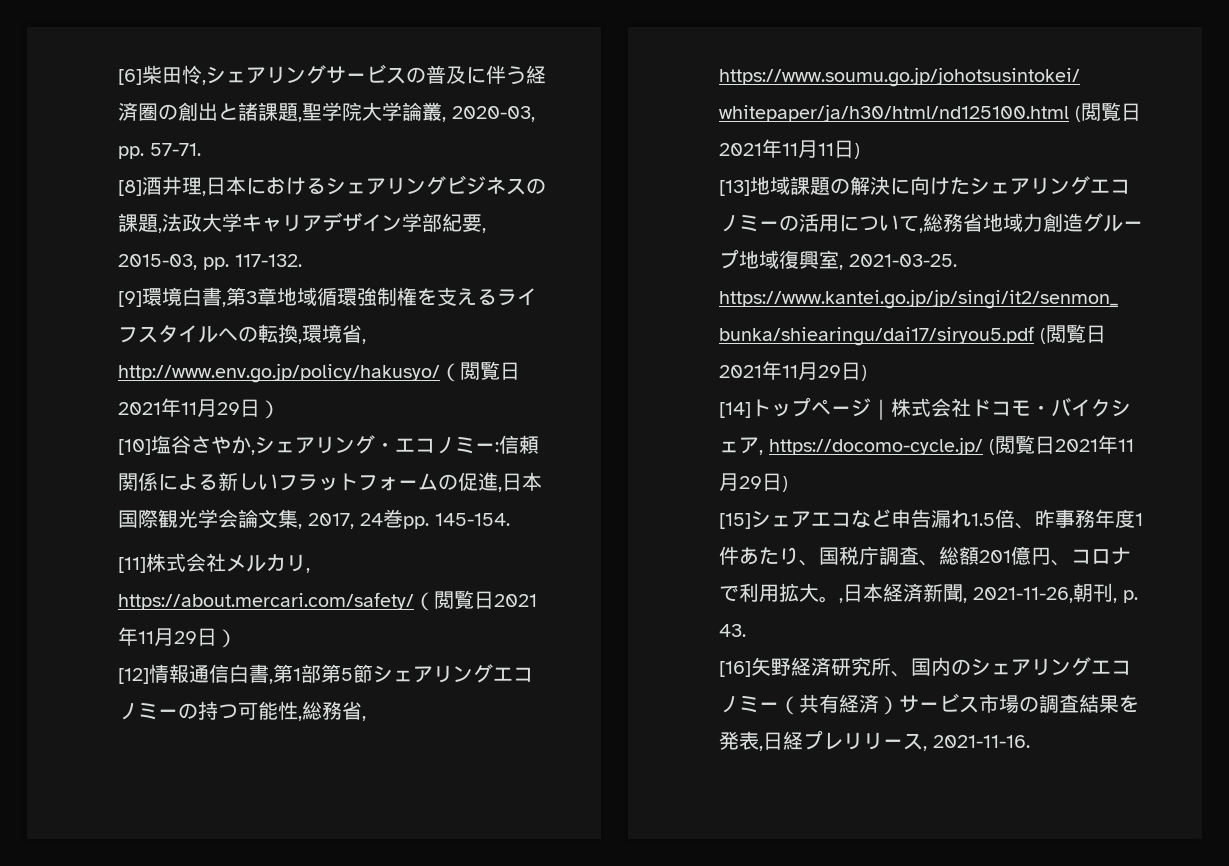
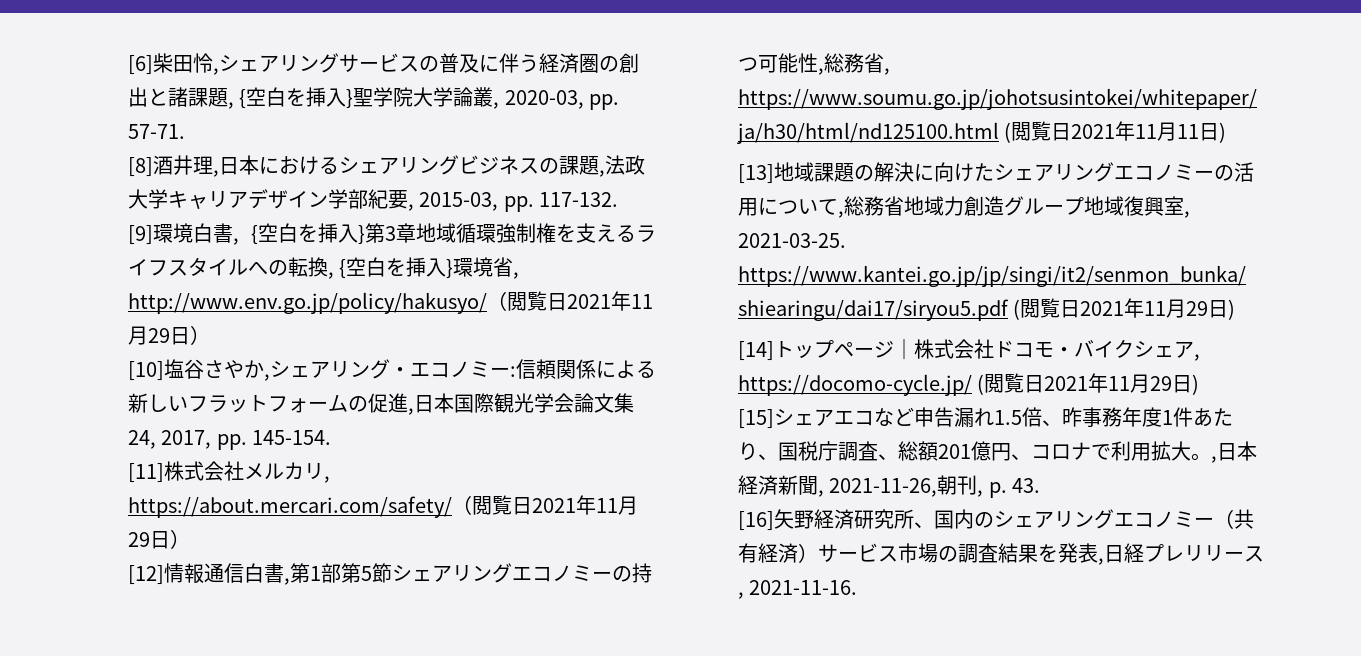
(302, 119) none -> [239,87,354,109] {空白を挿入}
(226, 304) none -> [251,223,365,245] {空白を挿入}
(302, 341) none -> [339,257,454,279] {空白を挿入}
[297,509,403,529] , 2017, 24巻 -> [127,430,212,449] 24, 2017,

